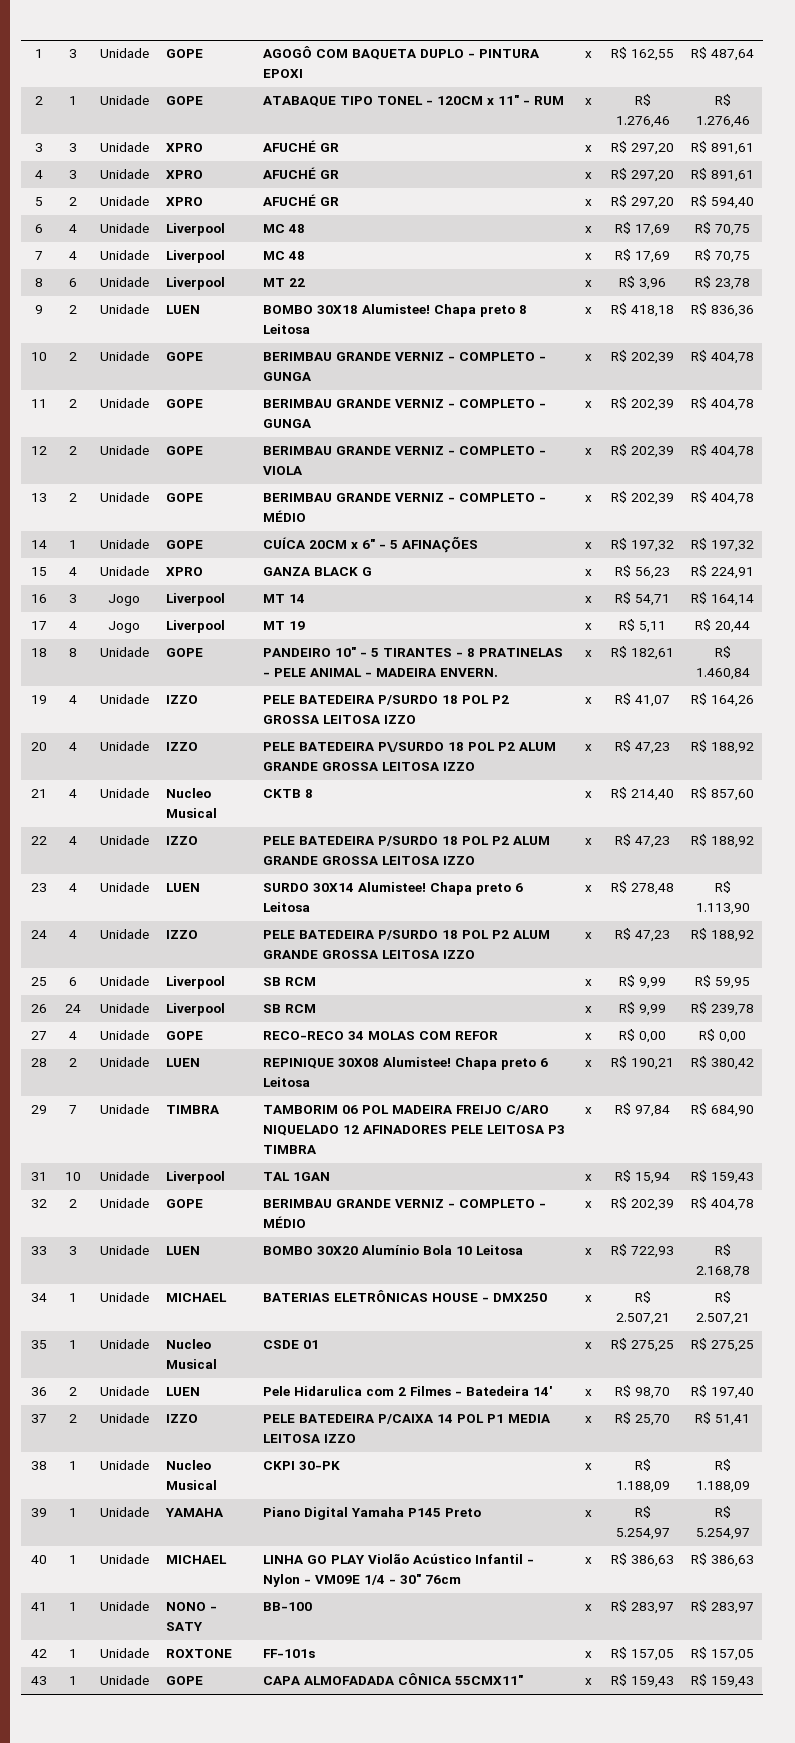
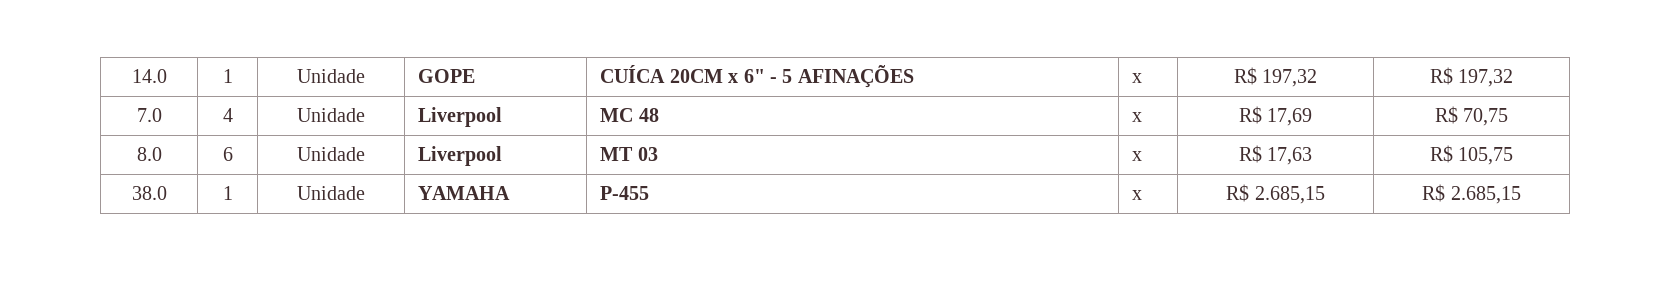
[34,49,43,58] [69,49,77,58] [99,48,149,58] [165,49,203,58] [262,46,540,60] [262,69,303,78] [584,51,592,58] [611,47,674,61] [691,47,754,61] [34,96,43,105] [69,96,77,105] [99,95,149,105] [165,96,203,105] [262,95,564,107] [584,98,592,105] [634,94,651,106] [615,116,670,128] [714,94,731,106] [695,116,750,128] [34,143,43,152] [69,143,77,152] [99,142,149,152] [165,143,203,152] [262,140,339,152] [584,145,592,152] [611,141,674,155] [691,141,754,155] [34,170,43,179] [69,170,77,179] [99,169,149,179] [165,170,203,179] [262,167,339,179] [584,172,592,179] [611,168,674,182] [691,168,754,182] [34,197,43,206] [69,197,77,206] [99,196,149,206] [165,197,203,206] [262,194,339,206] [584,199,592,206] [611,195,674,209] [691,195,754,209] [34,224,43,233] [69,224,77,233] [99,223,149,233] [165,223,225,236] [262,224,305,233] [584,226,592,233] [615,222,670,236] [695,222,750,236] [34,251,43,260] [69,251,77,260] [99,250,149,260] [165,250,225,263] [262,251,305,260] [584,253,592,260] [615,249,670,263] [695,249,750,263] [34,278,43,287] [69,278,77,287] [99,277,149,287] [165,277,225,290] [262,278,305,287] [584,280,592,287] [619,276,666,290] [695,276,750,290] [34,305,43,314] [69,305,77,314] [99,304,149,314] [165,305,200,314] [262,304,527,317] [262,324,310,334] [584,307,592,314] [611,303,674,317] [691,303,754,317] [30,352,47,361] [69,352,77,361] [99,351,149,361] [165,352,203,361] [262,352,546,361] [262,372,312,381] [584,354,592,361] [611,350,674,364] [691,350,754,364] [30,399,47,408] [69,399,77,408] [99,398,149,408] [165,399,203,408] [262,399,546,408] [262,419,312,428] [584,401,592,408] [611,397,674,411] [691,397,754,411] [30,446,47,455] [69,446,77,455] [99,445,149,455] [165,446,203,455] [262,446,546,455] [262,466,303,475] [584,448,592,455] [611,444,674,458] [691,444,754,458] [30,493,47,502] [69,493,77,502] [99,492,149,502] [165,493,203,502] [262,493,546,502] [262,510,306,522] [584,495,592,502] [611,491,674,505] [691,491,754,505] [30,540,47,549] 1 | 3 | Unidade | GOPE | AGOGÔ COM BAQUETA DUPLO - PINTURA EPOXI | x | R$ 162,55 | R$ 487,64 // 2 | 1 | Unidade | GOPE | ATABAQUE TIPO TONEL - 120CM x 11" - RUM | x | R$ 1.276,46 | R$ 1.276,46 // 3 | 3 | Unidade | XPRO | AFUCHÉ GR | x | R$ 297,20 | R$ 891,61 // 4 | 3 | Unidade | XPRO | AFUCHÉ GR | x | R$ 297,20 | R$ 891,61 // 5 | 2 | Unidade | XPRO | AFUCHÉ GR | x | R$ 297,20 | R$ 594,40 // 6 | 4 | Unidade | Liverpool | MC 48 | x | R$ 17,69 | R$ 70,75 // 7 | 4 | Unidade | Liverpool | MC 48 | x | R$ 17,69 | R$ 70,75 // 8 | 6 | Unidade | Liverpool | MT 22 | x | R$ 3,96 | R$ 23,78 // 9 | 2 | Unidade | LUEN | BOMBO 30X18 Alumistee! Chapa preto 8 Leitosa | x | R$ 418,18 | R$ 836,36 // 10 | 2 | Unidade | GOPE | BERIMBAU GRANDE VERNIZ - COMPLETO - GUNGA | x | R$ 202,39 | R$ 404,78 // 11 | 2 | Unidade | GOPE | BERIMBAU GRANDE VERNIZ - COMPLETO - GUNGA | x | R$ 202,39 | R$ 404,78 // 12 | 2 | Unidade | GOPE | BERIMBAU GRANDE VERNIZ - COMPLETO - VIOLA | x | R$ 202,39 | R$ 404,78 // 13 | 2 | Unidade | GOPE | BERIMBAU GRANDE VERNIZ - COMPLETO - MÉDIO | x | R$ 202,39 | R$ 404,78 // 14 -> [131,69,167,83] 14.0
[30,567,47,576] [69,567,77,576] [99,566,149,576] [165,567,203,576] [262,567,372,576] [584,569,592,576] [615,565,670,579] [691,565,754,579] [30,594,47,603] [69,594,77,603] [108,594,140,606] [165,593,225,606] [262,594,305,603] [584,596,592,603] [615,592,670,606] [691,592,754,606] [30,621,47,630] [69,621,77,630] [108,621,140,633] [165,620,225,633] [262,621,305,630] [584,623,592,630] [619,619,666,633] [695,619,750,633] [30,648,47,657] [69,648,77,657] [99,647,149,657] [165,648,203,657] [262,647,563,657] [262,668,498,677] [584,650,592,657] [611,646,674,660] [714,646,731,658] [695,668,750,680] [30,695,47,704] [69,695,77,704] [99,694,149,704] [165,695,198,704] [262,695,509,705] [262,715,416,724] [584,697,592,704] [615,693,670,707] [691,693,754,707] [30,742,47,751] [69,742,77,751] [99,741,149,751] [165,742,198,751] [262,742,556,752] [262,762,475,771] [584,744,592,751] [615,740,670,754] [691,740,754,754] [30,789,47,798] [69,789,77,798] [99,788,149,798] [165,788,211,798] [165,808,217,818] [262,789,313,798] [584,791,592,798] [611,787,674,801] [691,787,754,801] [30,836,47,845] [69,836,77,845] [99,835,149,845] [165,836,198,845] [262,836,550,846] [262,856,475,865] [584,838,592,845] [615,834,670,848] [691,834,754,848] [30,883,47,892] [69,883,77,892] [99,882,149,892] [165,883,200,892] [262,882,523,895] [262,902,310,912] [584,885,592,892] [611,881,674,895] [714,881,731,893] [695,903,750,915] [30,930,47,939] [69,930,77,939] [99,929,149,939] [165,930,198,939] [262,930,550,940] [262,950,475,959] [584,932,592,939] [615,928,670,942] [691,928,754,942] [30,977,47,986] [69,977,77,986] [99,976,149,986] [165,976,225,989] [262,977,316,986] [584,979,592,986] [619,975,666,989] [695,975,750,989] [30,1004,47,1013] [65,1004,81,1013] [99,1003,149,1013] [165,1003,225,1016] [262,1004,316,1013] [584,1006,592,1013] [619,1002,666,1016] [691,1002,754,1016] [30,1031,47,1040] [69,1031,77,1040] [99,1030,149,1040] [165,1031,203,1040] [262,1031,498,1040] [584,1033,592,1040] [619,1029,666,1043] [699,1029,746,1043] [30,1058,47,1067] [69,1058,77,1067] [99,1057,149,1067] [165,1058,200,1067] [262,1057,548,1070] [262,1077,310,1087] [584,1060,592,1067] [611,1056,674,1070] [691,1056,754,1070] [30,1105,47,1114] [69,1105,77,1114] [99,1104,149,1114] [165,1105,220,1114] [262,1105,549,1115] [262,1125,565,1136] [262,1145,317,1154] [584,1107,592,1114] [615,1103,670,1117] [691,1103,754,1117] [30,1172,47,1181] [65,1172,81,1181] [99,1171,149,1181] [165,1171,225,1184] [262,1172,330,1181] [584,1174,592,1181] [615,1170,670,1184] [691,1170,754,1184] [30,1199,47,1208] [69,1199,77,1208] [99,1198,149,1208] [165,1199,203,1208] [262,1199,546,1208] [262,1216,306,1228] [584,1201,592,1208] [611,1197,674,1211] [691,1197,754,1211] [30,1246,47,1255] [69,1246,77,1255] [99,1245,149,1255] [165,1246,200,1255] [262,1245,523,1255] [584,1248,592,1255] [611,1244,674,1258] [714,1244,731,1256] [695,1266,750,1278] [30,1293,47,1302] [69,1293,77,1302] [99,1292,149,1302] [165,1293,227,1302] [262,1290,547,1302] [584,1295,592,1302] [634,1291,651,1303] [615,1313,670,1325] [714,1291,731,1303] [695,1313,750,1325] [30,1340,47,1349] [69,1340,77,1349] [99,1339,149,1349] [165,1339,211,1349] [165,1359,217,1369] [262,1340,319,1349] [584,1342,592,1349] [611,1338,674,1352] [691,1338,754,1352] [30,1387,47,1396] [69,1387,77,1396] [99,1386,149,1396] [165,1387,200,1396] [262,1386,552,1396] [584,1389,592,1396] [615,1385,670,1399] [691,1385,754,1399] [30,1414,47,1423] [69,1414,77,1423] [99,1413,149,1423] [165,1414,198,1423] [262,1414,551,1424] [262,1434,356,1443] [584,1416,592,1423] [615,1412,670,1426] [695,1412,750,1426] [30,1461,47,1470] [69,1461,77,1470] [99,1460,149,1470] [165,1460,211,1470] [165,1480,217,1490] [262,1461,340,1470] [584,1463,592,1470] [634,1459,651,1471] [615,1481,670,1493] [714,1459,731,1471] [695,1481,750,1493] [30,1508,47,1517] [69,1508,77,1517] [99,1507,149,1517] [164,1508,224,1517] [262,1507,481,1520] [584,1510,592,1517] [634,1506,651,1518] [615,1528,670,1540] [714,1506,731,1518] [695,1528,750,1540] [30,1555,47,1564] [69,1555,77,1564] [99,1554,149,1564] [165,1555,227,1564] [262,1553,534,1564] [262,1574,461,1587] [584,1557,592,1564] [611,1553,674,1567] [691,1553,754,1567] [30,1602,47,1611] [69,1602,77,1611] [99,1601,149,1611] [165,1602,217,1611] [165,1622,203,1631] [262,1602,312,1611] [584,1604,592,1611] [611,1600,674,1614] [691,1600,754,1614] [30,1649,47,1658] [69,1649,77,1658] [99,1648,149,1658] [165,1649,232,1658] [262,1649,315,1658] [584,1651,592,1658] [611,1647,674,1661] [691,1647,754,1661] [30,1676,47,1685] [69,1676,77,1685] [99,1675,149,1685] [165,1676,203,1685] [262,1673,523,1685] [584,1678,592,1685] [611,1674,674,1688] [691,1674,754,1688] 15 | 4 | Unidade | XPRO | GANZA BLACK G | x | R$ 56,23 | R$ 224,91 // 16 | 3 | Jogo | Liverpool | MT 14 | x | R$ 54,71 | R$ 164,14 // 17 | 4 | Jogo | Liverpool | MT 19 | x | R$ 5,11 | R$ 20,44 // 18 | 8 | Unidade | GOPE | PANDEIRO 10" - 5 TIRANTES - 8 PRATINELAS - PELE ANIMAL - MADEIRA ENVERN. | x | R$ 182,61 | R$ 1.460,84 // 19 | 4 | Unidade | IZZO | PELE BATEDEIRA P/SURDO 18 POL P2 GROSSA LEITOSA IZZO | x | R$ 41,07 | R$ 164,26 // 20 | 4 | Unidade | IZZO | PELE BATEDEIRA P\/SURDO 18 POL P2 ALUM GRANDE GROSSA LEITOSA IZZO | x | R$ 47,23 | R$ 188,92 // 21 | 4 | Unidade | Nucleo Musical | CKTB 8 | x | R$ 214,40 | R$ 857,60 // 22 | 4 | Unidade | IZZO | PELE BATEDEIRA P/SURDO 18 POL P2 ALUM GRANDE GROSSA LEITOSA IZZO | x | R$ 47,23 | R$ 188,92 // 23 | 4 | Unidade | LUEN | SURDO 30X14 Alumistee! Chapa preto 6 Leitosa | x | R$ 278,48 | R$ 1.113,90 // 24 | 4 | Unidade | IZZO | PELE BATEDEIRA P/SURDO 18 POL P2 ALUM GRANDE GROSSA LEITOSA IZZO | x | R$ 47,23 | R$ 188,92 // 25 | 6 | Unidade | Liverpool | SB RCM | x | R$ 9,99 | R$ 59,95 // 26 | 24 | Unidade | Liverpool | SB RCM | x | R$ 9,99 | R$ 239,78 // 27 | 4 | Unidade | GOPE | RECO-RECO 34 MOLAS COM REFOR | x | R$ 0,00 | R$ 0,00 // 28 | 2 | Unidade | LUEN | REPINIQUE 30X08 Alumistee! Chapa preto 6 Leitosa | x | R$ 190,21 | R$ 380,42 // 29 | 7 | Unidade | TIMBRA | TAMBORIM 06 POL MADEIRA FREIJO C/ARO NIQUELADO 12 AFINADORES PELE LEITOSA P3 TIMBRA | x | R$ 97,84 | R$ 684,90 // 31 | 10 | Unidade | Liverpool | TAL 1GAN | x | R$ 15,94 | R$ 159,43 // 32 | 2 | Unidade | GOPE | BERIMBAU GRANDE VERNIZ - COMPLETO - MÉDIO | x | R$ 202,39 | R$ 404,78 // 33 | 3 | Unidade | LUEN | BOMBO 30X20 Alumínio Bola 10 Leitosa | x | R$ 722,93 | R$ 2.168,78 // 34 | 1 | Unidade | MICHAEL | BATERIAS ELETRÔNICAS HOUSE - DMX250 | x | R$ 2.507,21 | R$ 2.507,21 // 35 | 1 | Unidade | Nucleo Musical | CSDE 01 | x | R$ 275,25 | R$ 275,25 // 36 | 2 | Unidade | LUEN | Pele Hidarulica com 2 Filmes - Batedeira 14' | x | R$ 98,70 | R$ 197,40 // 37 | 2 | Unidade | IZZO | PELE BATEDEIRA P/CAIXA 14 POL P1 MEDIA LEITOSA IZZO | x | R$ 25,70 | R$ 51,41 // 38 | 1 | Unidade | Nucleo Musical | CKPI 30-PK | x | R$ 1.188,09 | R$ 1.188,09 // 39 | 1 | Unidade | YAMAHA | Piano Digital Yamaha P145 Preto | x | R$ 5.254,97 | R$ 5.254,97 // 40 | 1 | Unidade | MICHAEL | LINHA GO PLAY Violão Acústico Infantil - Nylon - VM09E 1/4 - 30" 76cm | x | R$ 386,63 | R$ 386,63 // 41 | 1 | Unidade | NONO - SATY | BB-100 | x | R$ 283,97 | R$ 283,97 // 42 | 1 | Unidade | ROXTONE | FF-101s | x | R$ 157,05 | R$ 157,05 // 43 | 1 | Unidade | GOPE | CAPA ALMOFADADA CÔNICA 55CMX11" | x | R$ 159,43 | R$ 159,43 -> [136,108,162,122] [222,108,233,122] [297,108,365,122] [418,107,503,127] [600,108,659,122] [1132,112,1143,122] [1238,106,1313,126] [1434,106,1509,126] [136,147,162,161] [222,147,233,161] [297,147,365,161] [418,146,503,166] [600,147,658,161] [1132,151,1143,161] [1238,145,1313,165] [1429,145,1514,165] [131,186,167,200] [222,186,233,200] [297,186,365,200] [418,186,511,200] [600,186,650,200] [1132,190,1143,200] [1226,184,1325,204] [1422,184,1521,204] 7.0 | 4 | Unidade | Liverpool | MC 48 | x | R$ 17,69 | R$ 70,75 // 8.0 | 6 | Unidade | Liverpool | MT 03 | x | R$ 17,63 | R$ 105,75 // 38.0 | 1 | Unidade | YAMAHA | P-455 | x | R$ 2.685,15 | R$ 2.685,15

